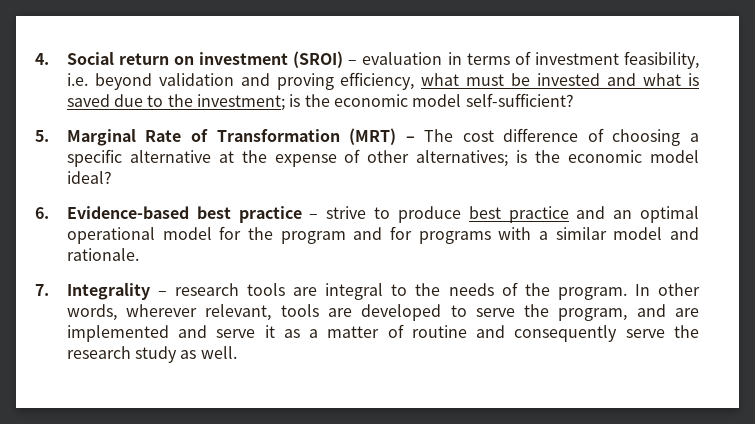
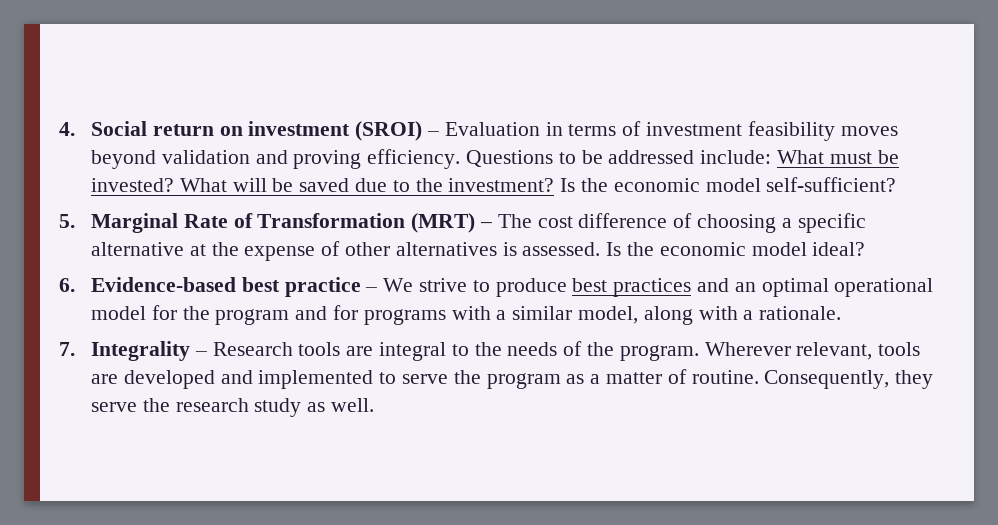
[362,52,443,65] evaluation -> [444,122,540,136] Evaluation
[623,51,699,69] [66,73,88,86] feasibility, i.e. -> [747,121,898,141] feasibility moves
[340,72,700,90] efficiency, what must be invested and what is -> [367,149,899,169] [90,178,294,192] efficiency. Questions to be addressed include: What must be invested? What will be
[197,94,301,111] investment; is -> [448,178,576,192] investment? Is
[416,150,528,167] alternatives; is -> [395,242,622,256] alternatives is assessed. Is
(319, 216) none -> [383,278,414,292] We
[508,206,569,223] practice -> [613,278,692,297] practices
[613,227,700,240] model and -> [578,306,754,325] model, along with a
[175,283,240,296] research -> [212,342,293,356] Research
[634,283,701,296] [66,304,198,321] In other words, wherever -> [704,342,791,356] Wherever
(442, 312) none -> [220,370,374,389] and implemented
[558,304,699,321] [66,325,275,342] program, and are implemented and serve it -> [486,373,561,389] program
[411,325,618,342] routine and consequently -> [691,370,934,389] routine. Consequently, they

